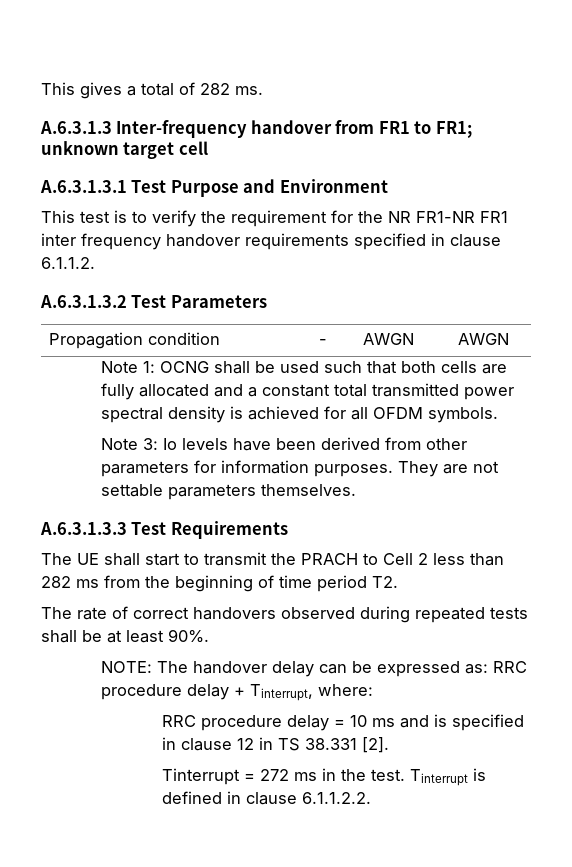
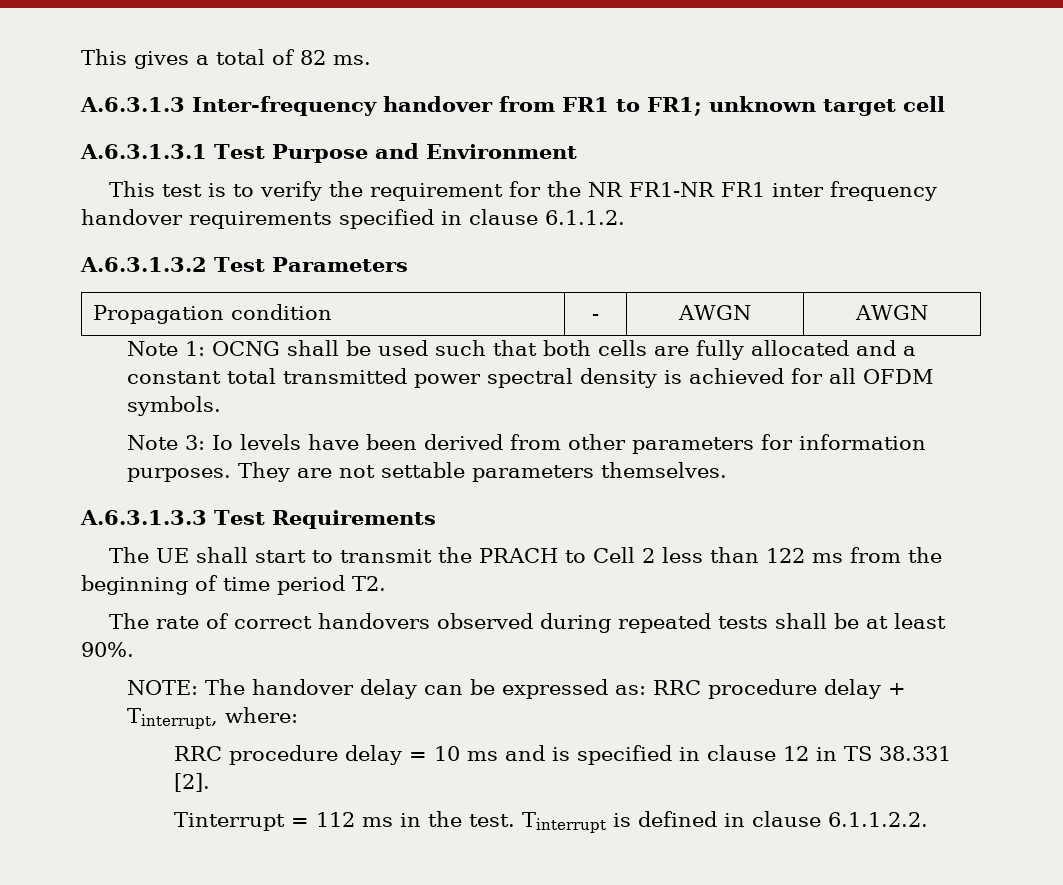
[200,83,230,95] 282 -> [300,50,326,65] 82
[41,576,71,588] 282 -> [765,548,805,563] 122
[259,769,289,781] 272 -> [315,812,355,827] 112

